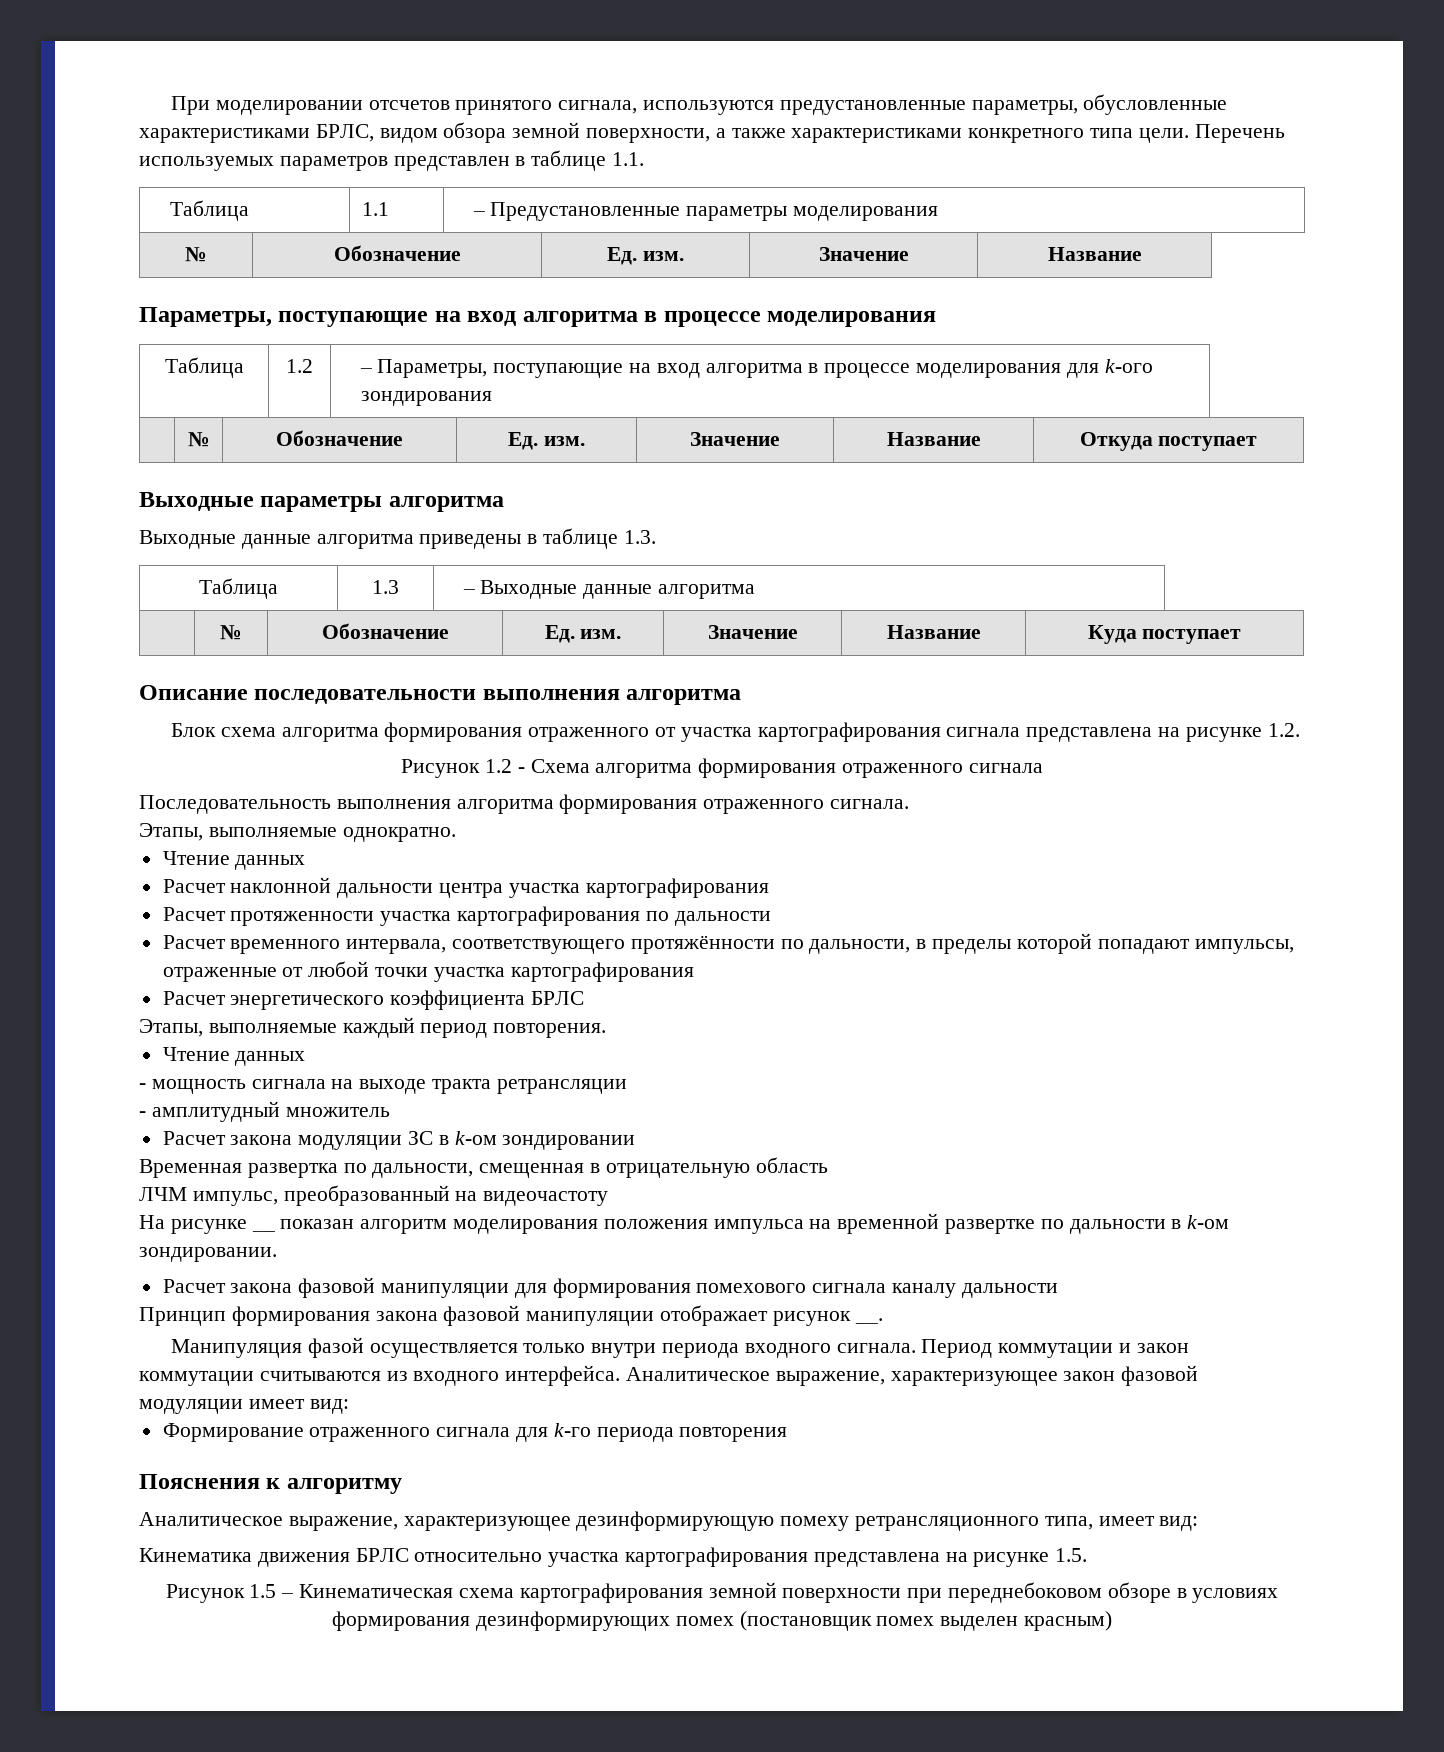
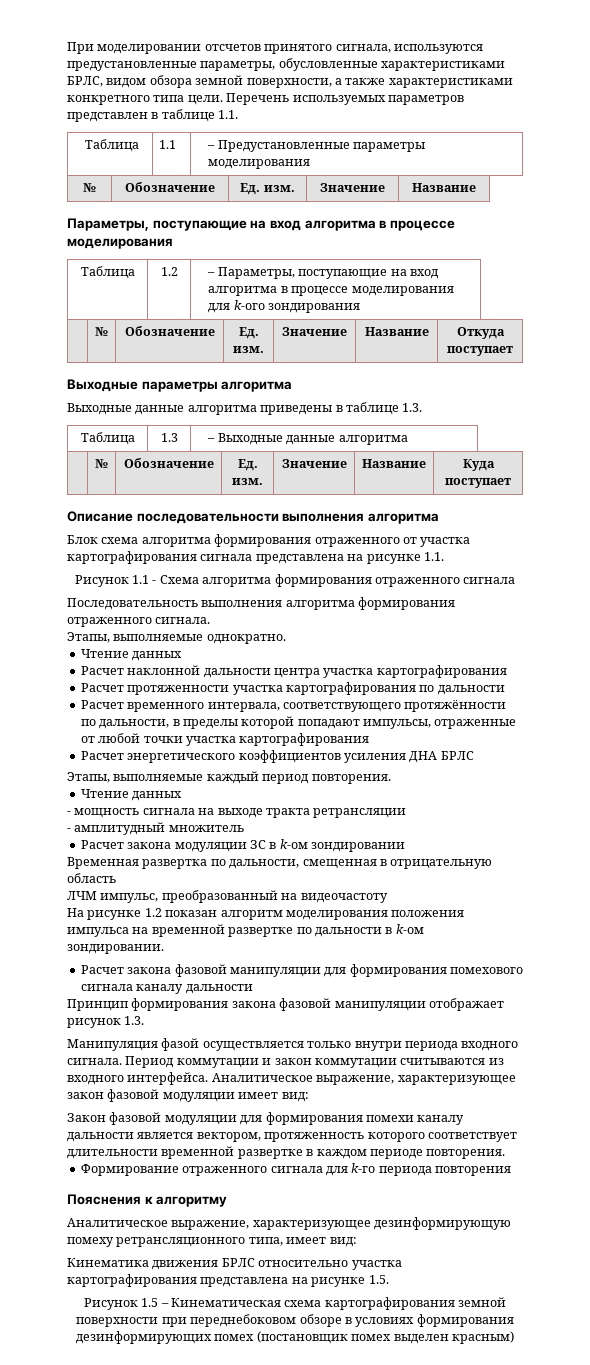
[1267,723,1300,737] [401,759,512,778] 1.2. // Рисунок 1.2 -> [423,552,444,561] [74,575,150,587] 1.1. // Рисунок 1.1
[390,990,526,1010] коэффициента -> [238,750,438,763] коэффициентов усиления ДНА
[251,1229,275,1232] __ -> [144,908,162,917] 1.2
[854,1318,883,1324] __. -> [124,1016,145,1025] 1.3.
(349, 1406) none -> [67,1112,465,1125] [67,1132,517,1142] [67,1146,506,1159] // Закон фазовой модуляции для формирования помехи каналу дальности является вектором, протяженность которого соответствует длительности временной развертке в каждом периоде повторения.

